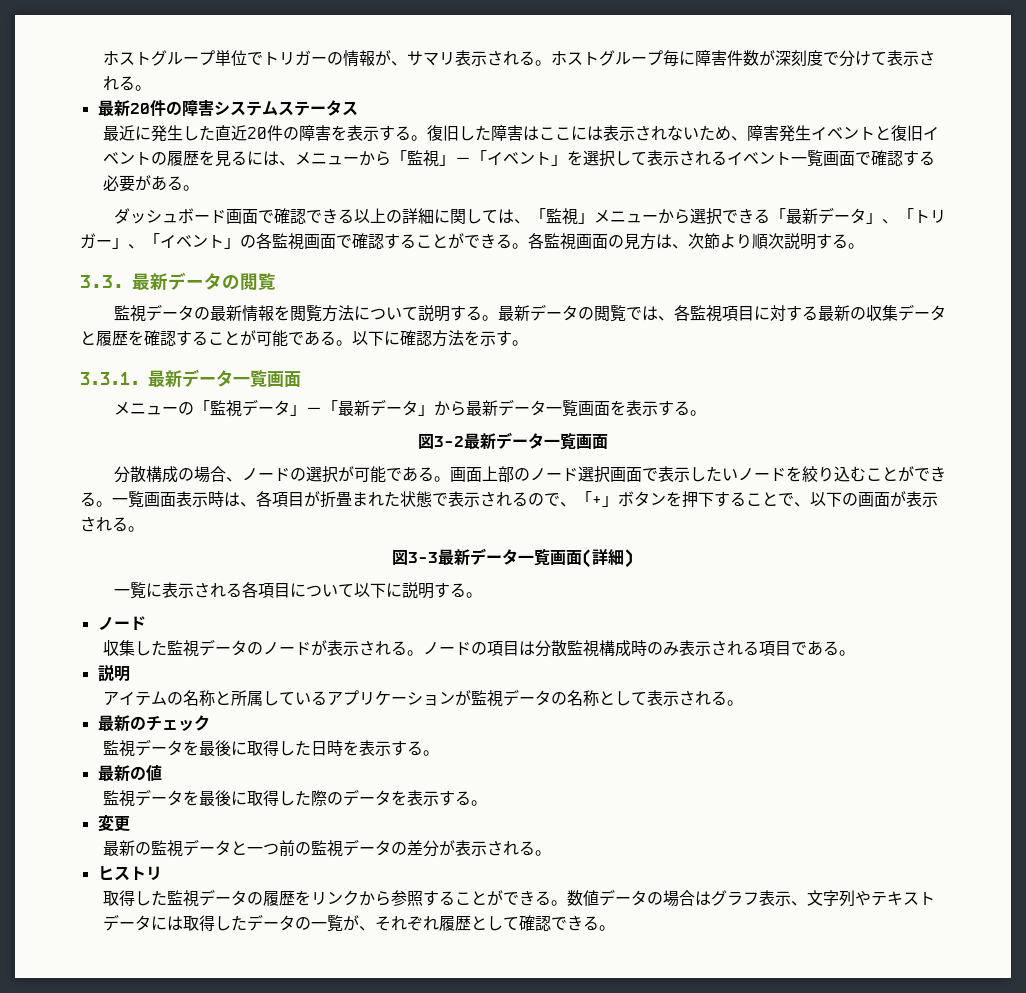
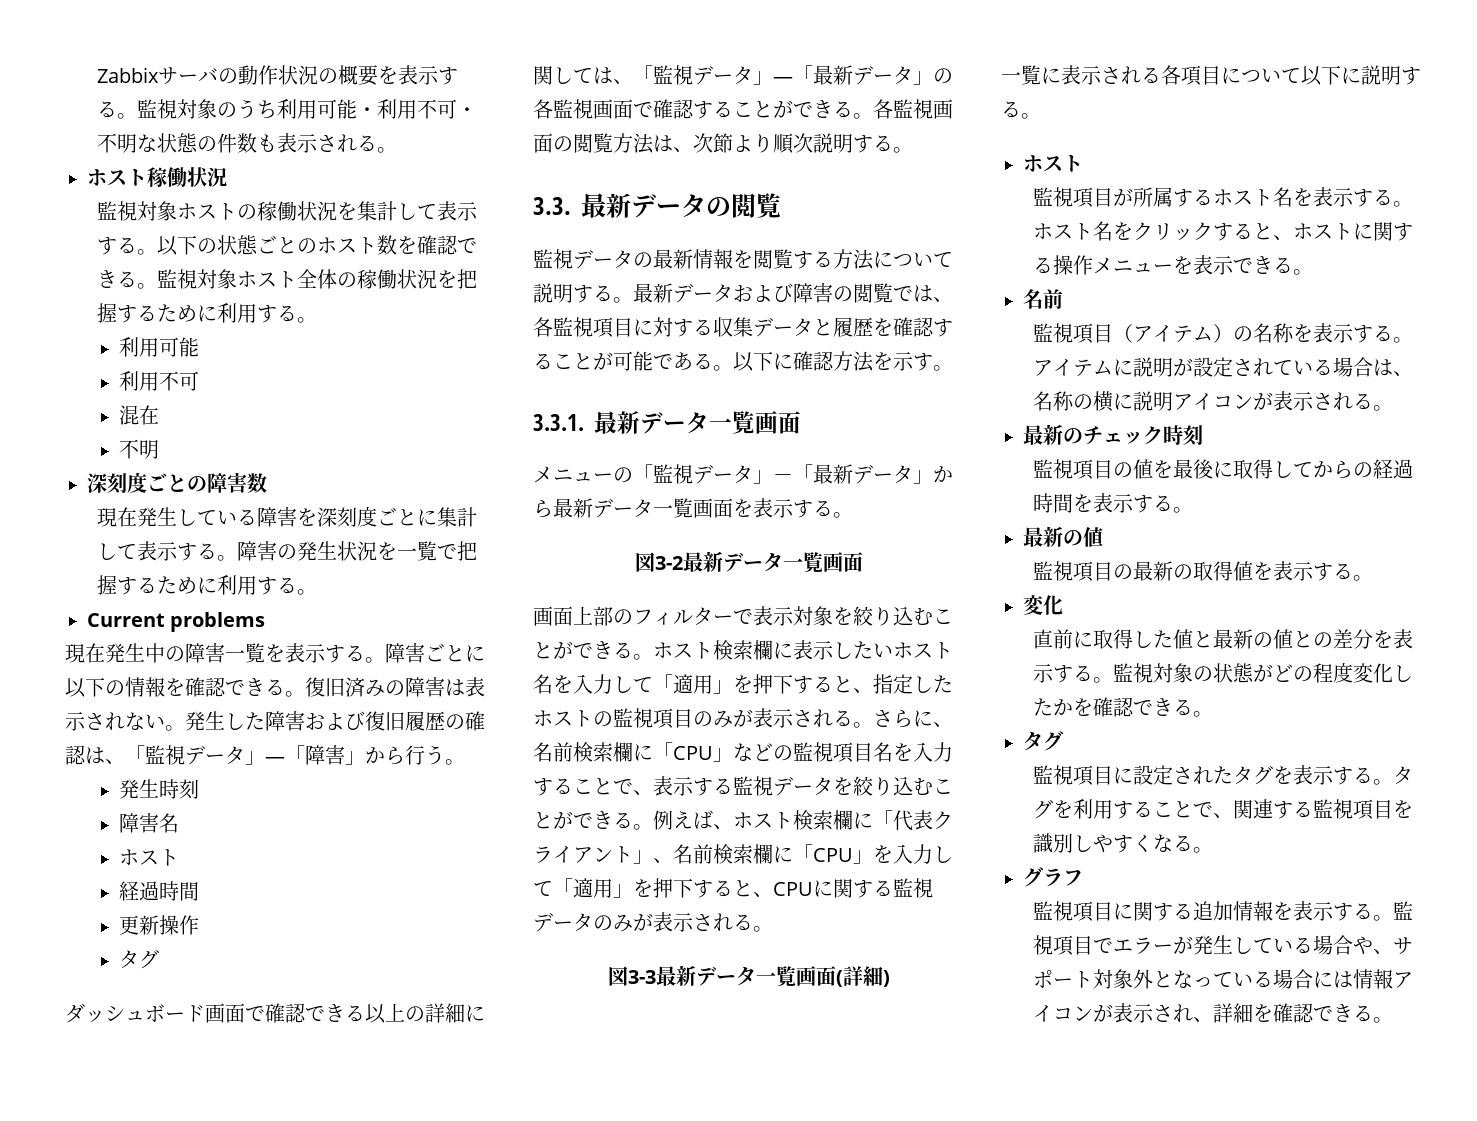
[102,50,935,67] [102,76,151,91] [97,99,358,117] [102,125,939,142] [102,150,935,167] [102,175,199,192] ホストグループ単位でトリガーの情報が、サマリ表示される。ホストグループ毎に障害件数が深刻度で分けて表示される。 // 最新20件の障害システムステータス // 最近に発生した直近20件の障害を表示する。復旧した障害はここには表示されないため、障害発生イベントと復旧イベントの履歴を見るには、メニューから「監視」－「イベント」を選択して表示されるイベント一覧画面で確認する必要がある。 -> [96,65,458,86] [96,99,477,119] [96,133,397,153] [87,167,227,188] [96,201,478,221] [96,235,477,256] [96,269,477,289] [96,303,317,323] [118,337,199,357] [118,371,199,391] [118,405,159,425] [118,439,159,459] [87,472,267,494] [96,506,477,527] [96,541,477,561] [96,575,317,595] [87,612,266,632] [65,643,485,663] [65,677,485,698] [65,711,485,731] [65,745,465,765] [118,779,199,799] [118,813,179,833] [118,849,179,866] [118,881,199,901] [118,915,199,935] [118,949,159,969] Zabbixサーバの動作状況の概要を表示する。監視対象のうち利用可能・利用不可・不明な状態の件数も表示される。 // ホスト稼働状況 // 監視対象ホストの稼働状況を集計して表示する。以下の状態ごとのホスト数を確認できる。監視対象ホスト全体の稼働状況を把握するために利用する。 // 利用可能 // 利用不可 // 混在 // 不明 // 深刻度ごとの障害数 // 現在発生している障害を深刻度ごとに集計して表示する。障害の発生状況を一覧で把握するために利用する。 // Current problems // 現在発生中の障害一覧を表示する。障害ごとに以下の情報を確認できる。復旧済みの障害は表示されない。発生した障害および復旧履歴の確認は、「監視データ」―「障害」から行う。 // 発生時刻 // 障害名 // ホスト // 経過時間 // 更新操作 // タグ
[577,207,946,225] [80,233,224,249] 」メニューから選択できる「最新データ」、「トリガー」、「イベント -> [693,65,913,85] データ」―「最新データ
[624,233,656,250] 見方 -> [573,133,654,154] 閲覧方法
(322, 313) none -> [793,251,833,269] する
(578, 313) none -> [733,283,833,303] および障害
[817,305,866,321] 最新の -> (713, 327) none
[113,466,946,483] [80,491,890,508] 分散構成の場合、ノードの選択が可能である。画面上部のノード選択画面で表示したいノードを絞り込むことができる。一覧画面表示時は、各項目が折畳まれた状態で表示されるので、「+」ボタンを押下することで、以下の画面 -> [533,606,953,626] [533,640,953,660] [533,674,953,694] [533,708,953,729] [533,742,953,763] [533,776,953,796] [533,810,953,831] [533,844,953,864] [533,878,933,898] [533,912,633,932] 画面上部のフィルターで表示対象を絞り込むことができる。ホスト検索欄に表示したいホスト名を入力して「適用」を押下すると、指定したホストの監視項目のみが表示される。さらに、名前検索欄に「CPU」などの監視項目名を入力することで、表示する監視データを絞り込むことができる。例えば、ホスト検索欄に「代表クライアント」、名前検索欄に「CPU」を入力して「適用」を押下すると、CPUに関する監視データのみ
[97,616,146,630] [102,639,855,657] [97,664,130,682] [102,689,647,707] ノード // 収集した監視データのノードが表示される。ノードの項目は分散監視構成時のみ表示される項目である。 // 説明 // アイテムの名称と所属しているアプリケーションが監視データの名称として -> [1023,155,1083,172] [1032,187,1413,208] [1032,221,1413,241] [1032,255,1313,275] [1023,289,1063,309] [1032,323,1413,344] [1032,357,1413,377] [1032,391,1273,412] ホスト // 監視項目が所属するホスト名を表示する。ホスト名をクリックすると、ホストに関する操作メニューを表示できる。 // 名前 // 監視項目（アイテム）の名称を表示する。アイテムに説明が設定されている場合は、名称の横に説明アイコンが
[102,739,343,757] // 監視データを最後に取得した日時 -> [1163,425,1203,446] [1032,459,1413,480] [1032,493,1073,513] 時刻 // 監視項目の値を最後に取得してからの経過時間
[134,789,487,807] [97,814,130,832] [102,839,551,857] [97,866,162,881] [102,889,935,907] [102,914,519,932] データを最後に取得した際のデータを表示する。 // 変更 // 最新の監視データと一つ前の監視データの差分が表示される。 // ヒストリ // 取得した監視データの履歴をリンクから参照することができる。数値データの場合はグラフ表示、文字列やテキストデータには取得したデータの一覧が、それぞれ履歴として -> [1072,561,1373,582] [1023,595,1063,615] [1032,629,1413,649] [1032,662,1413,683] [1032,697,1213,717] [1023,731,1063,751] [1032,765,1413,786] [1032,799,1413,820] [1032,833,1213,853] [1023,867,1083,887] [1032,901,1413,922] [1032,935,1413,956] [1032,969,1413,989] [1032,1003,1273,1023] 項目の最新の取得値を表示する。 // 変化 // 直前に取得した値と最新の値との差分を表示する。監視対象の状態がどの程度変化したかを確認できる。 // タグ // 監視項目に設定されたタグを表示する。タグを利用することで、関連する監視項目を識別しやすくなる。 // グラフ // 監視項目に関する追加情報を表示する。監視項目でエラーが発生している場合や、サポート対象外となっている場合には情報アイコンが表示され、詳細を

